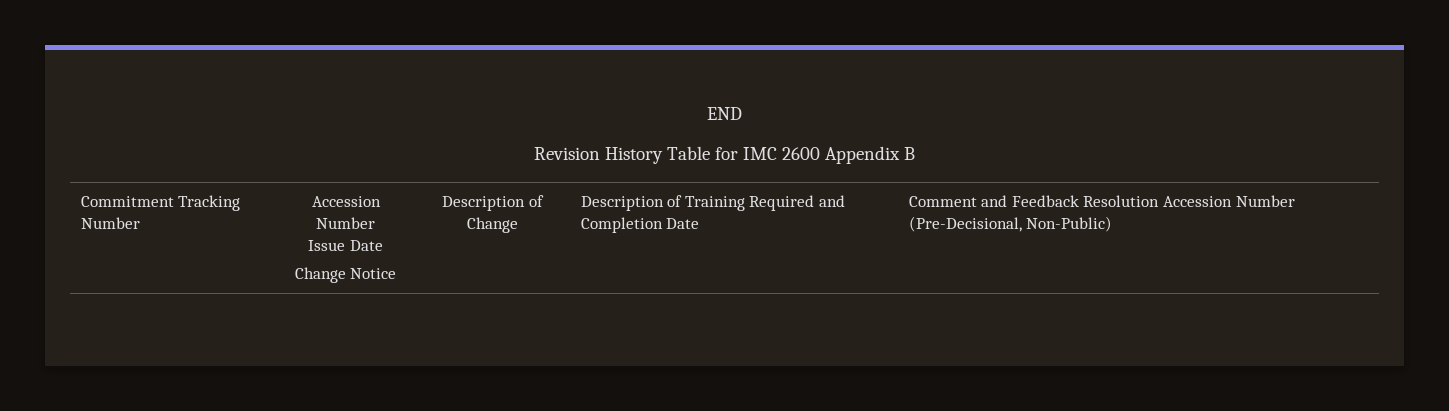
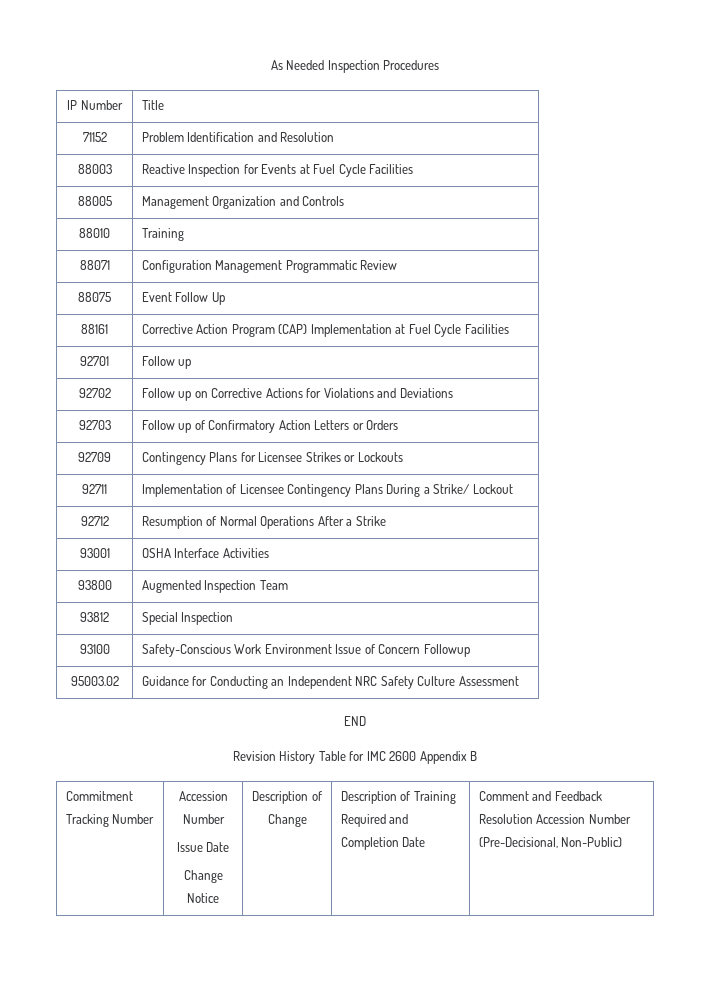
(707, 113) none -> [270,60,440,73] [67,100,123,110] [141,100,164,110] [82,132,107,142] [141,132,335,142] [77,164,112,174] [141,164,414,177] [77,196,112,206] [141,196,345,209] [79,228,110,238] [141,228,184,241] [79,260,110,270] [141,260,398,273] [78,292,111,302] [141,292,225,305] [81,324,108,334] [141,324,509,337] [80,356,109,366] [141,356,192,369] [78,388,111,398] [141,388,453,401] [78,420,111,430] [141,420,399,433] [78,452,111,462] [141,452,403,465] [82,484,107,494] [141,484,513,497] [80,516,109,526] [141,516,386,529] [79,548,110,558] [141,548,269,558] [77,580,112,590] [141,580,288,593] [80,612,109,622] [141,612,234,625] [79,644,110,654] [141,644,470,657] [70,676,119,686] [141,676,519,689] As Needed Inspection Procedures // IP Number | Title // 71152 | Problem Identification and Resolution // 88003 | Reactive Inspection for Events at Fuel Cycle Facilities // 88005 | Management Organization and Controls // 88010 | Training // 88071 | Configuration Management Programmatic Review // 88075 | Event Follow Up // 88161 | Corrective Action Program (CAP) Implementation at Fuel Cycle Facilities // 92701 | Follow up // 92702 | Follow up on Corrective Actions for Violations and Deviations // 92703 | Follow up of Confirmatory Action Letters or Orders // 92709 | Contingency Plans for Licensee Strikes or Lockouts // 92711 | Implementation of Licensee Contingency Plans During a Strike/ Lockout // 92712 | Resumption of Normal Operations After a Strike // 93001 | OSHA Interface Activities // 93800 | Augmented Inspection Team // 93812 | Special Inspection // 93100 | Safety-Conscious Work Environment Issue of Concern Followup // 95003.02 | Guidance for Conducting an Independent NRC Safety Culture Assessment //

